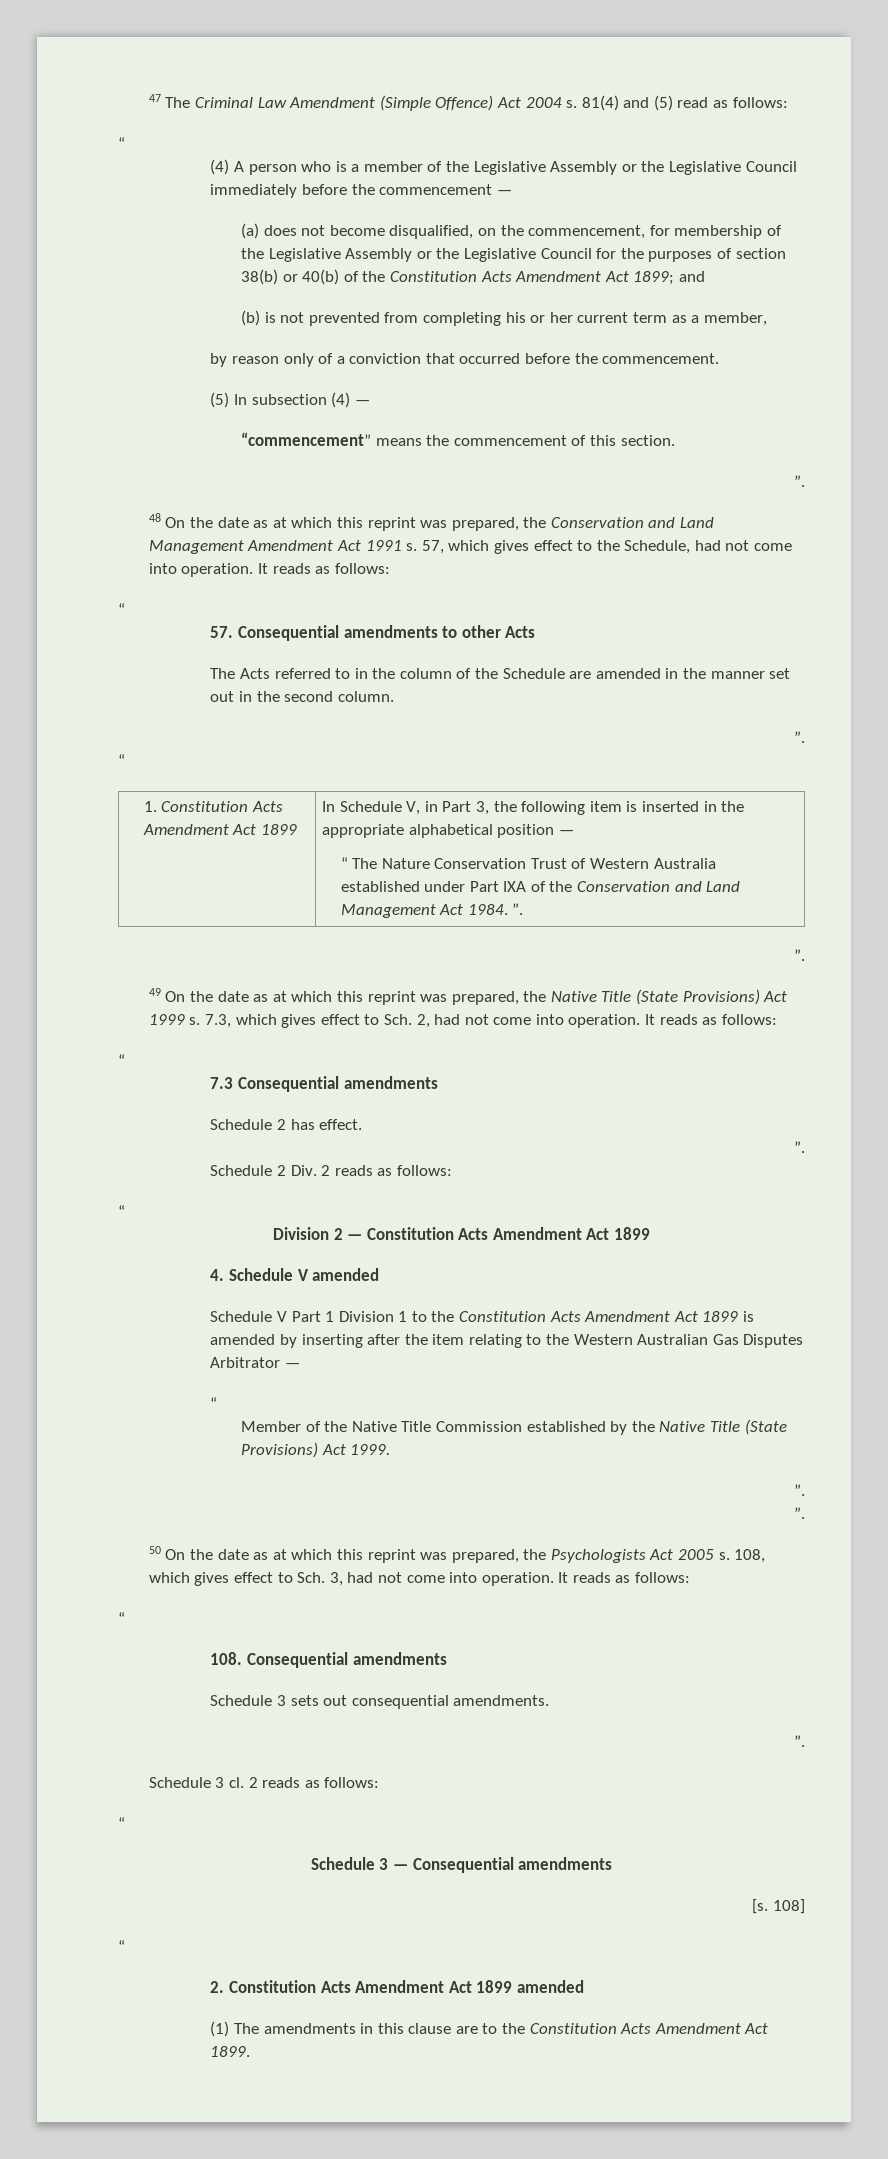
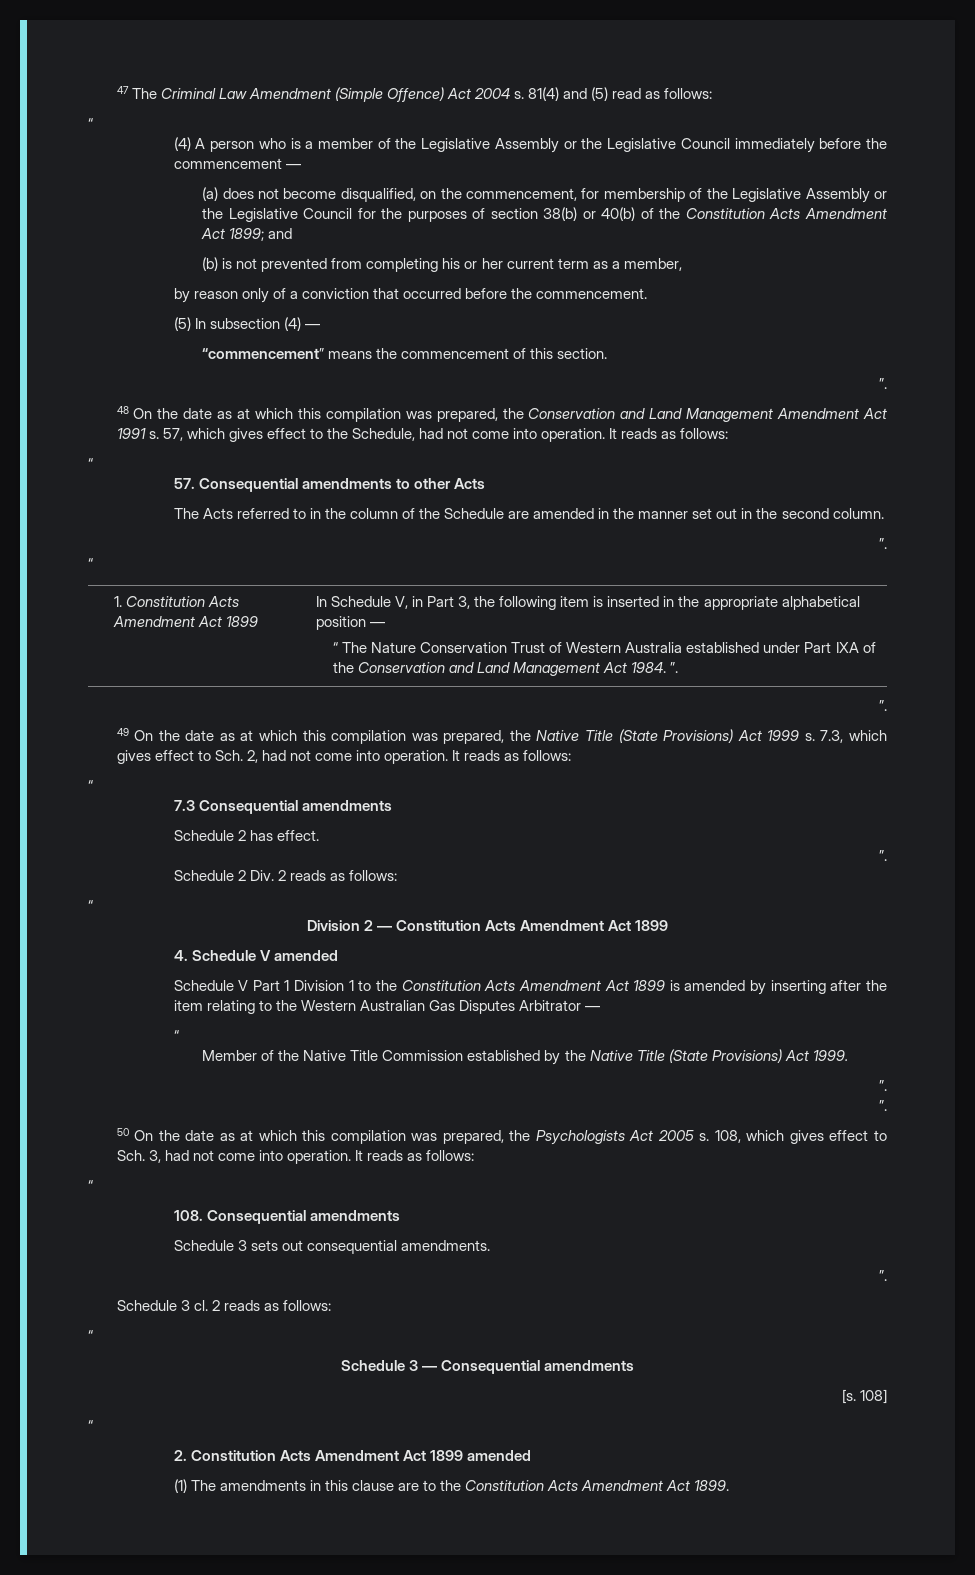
[367,517,416,531] reprint -> [325,408,401,422] compilation
[367,991,416,1005] reprint -> [331,730,407,744] compilation
[367,1549,416,1563] reprint -> [330,1130,406,1144] compilation

